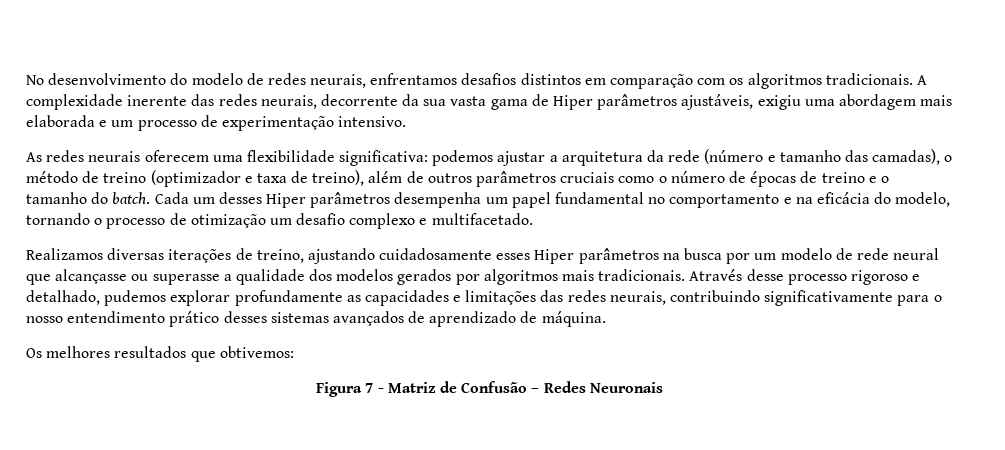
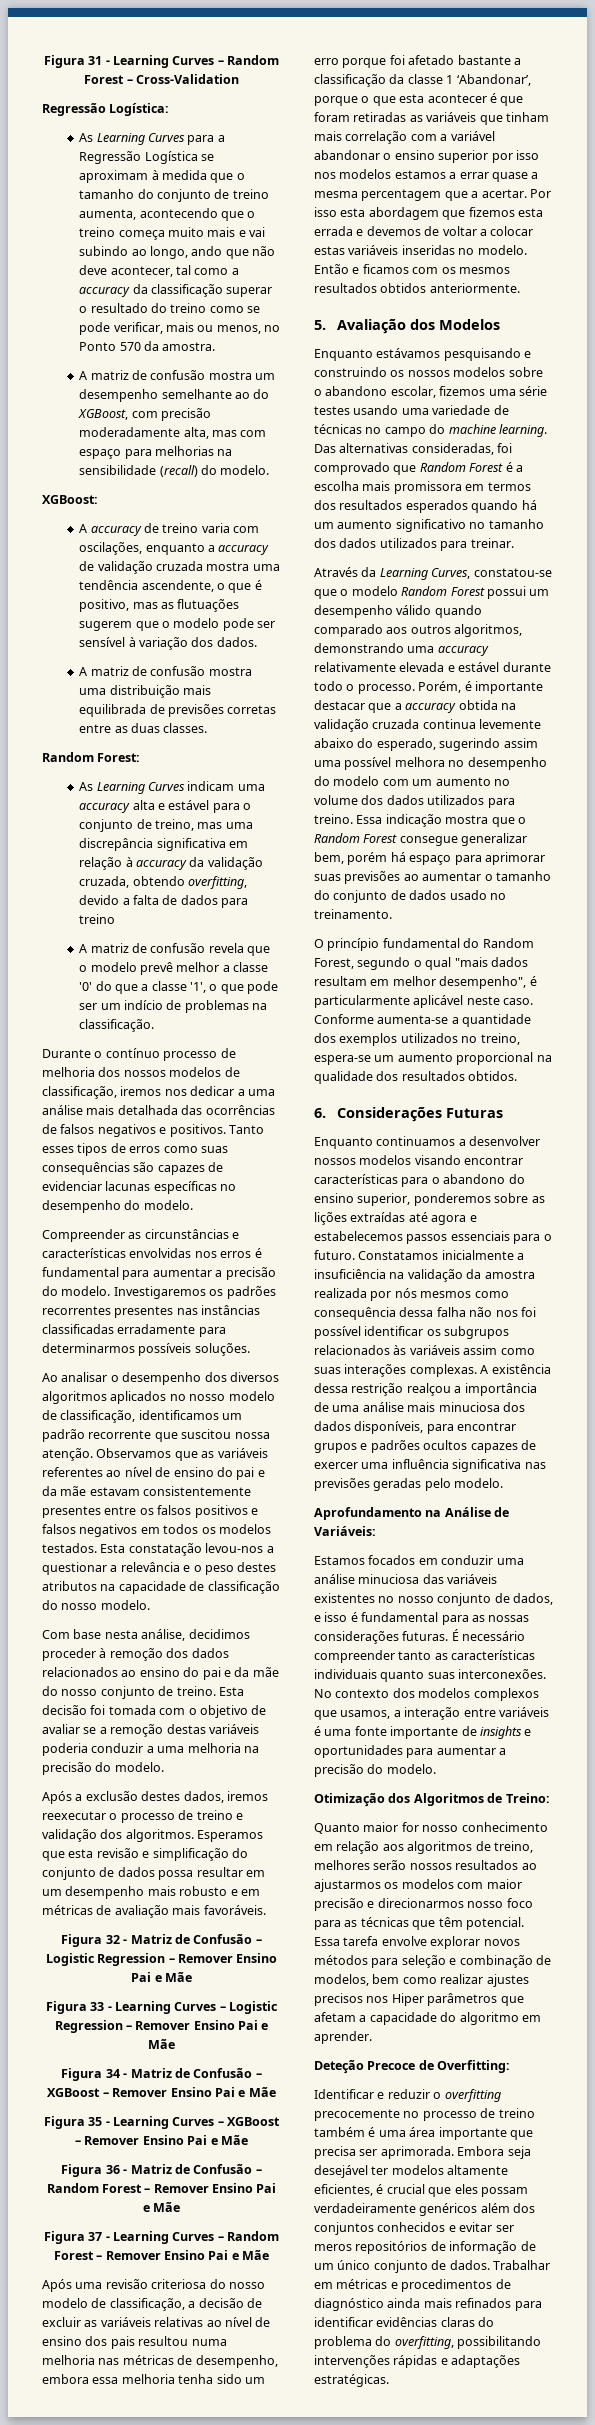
[26,73,927,89] [26,94,953,110] [26,115,407,131] [26,149,953,166] [26,170,889,187] [26,192,951,208] [26,213,533,229] [26,248,940,264] [26,269,921,285] [26,290,942,306] [26,311,606,327] [26,346,294,362] [316,381,663,397] No desenvolvimento do modelo de redes neurais, enfrentamos desafios distintos em comparação com os algoritmos tradicionais. A complexidade inerente das redes neurais, decorrente da sua vasta gama de Hiper parâmetros ajustáveis, exigiu uma abordagem mais elaborada e um processo de experimentação intensivo. // As redes neurais oferecem uma flexibilidade significativa: podemos ajustar a arquitetura da rede (número e tamanho das camadas), o método de treino (optimizador e taxa de treino), além de outros parâmetros cruciais como o número de épocas de treino e o tamanho do batch. Cada um desses Hiper parâmetros desempenha um papel fundamental no comportamento e na eficácia do modelo, tornando o processo de otimização um desafio complexo e multifacetado. // Realizamos diversas iterações de treino, ajustando cuidadosamente esses Hiper parâmetros na busca por um modelo de rede neural que alcançasse ou superasse a qualidade dos modelos gerados por algoritmos mais tradicionais. Através desse processo rigoroso e detalhado, pudemos explorar profundamente as capacidades e limitações das redes neurais, contribuindo significativamente para o nosso entendimento prático desses sistemas avançados de aprendizado de máquina. // Os melhores resultados que obtivemos: // Figura 7 - Matriz de Confusão – Redes Neuronais -> [43,55,280,68] [84,74,239,84] [42,103,170,116] [79,133,225,145] [79,151,214,164] [79,170,245,183] [79,189,269,202] [79,208,256,221] [79,227,266,240] [79,246,276,259] [79,265,239,277] [79,284,273,297] [79,303,261,313] [79,322,281,335] [79,341,216,351] [79,370,276,380] [79,389,270,402] [78,408,211,421] [79,427,267,439] [79,446,233,459] [79,465,270,477] [42,495,98,504] [79,523,260,536] [79,542,270,555] [79,561,280,574] [79,580,262,593] [79,599,240,612] [79,618,276,631] [79,637,257,650] [79,666,252,676] [79,685,211,698] [79,704,277,717] [79,723,208,733] [42,752,141,762] [79,781,265,794] [79,800,252,813] [79,819,253,832] [79,838,248,851] [79,857,263,870] [79,876,247,889] [79,895,249,908] [79,914,116,924] [79,943,271,956] [79,962,269,975] [79,981,279,994] [79,1000,268,1013] [79,1019,155,1032] [42,1048,236,1061] [42,1067,240,1077] [42,1086,275,1099] [42,1105,275,1115] [42,1124,264,1137] [42,1143,228,1156] [42,1162,224,1175] [42,1181,237,1194] [42,1200,193,1213] [42,1229,240,1242] [42,1248,262,1258] [42,1267,276,1280] [42,1286,276,1299] [42,1305,261,1318] [42,1324,226,1337] [42,1343,250,1356] [42,1372,279,1385] [42,1391,275,1404] [42,1410,243,1423] [42,1429,270,1442] [42,1448,268,1461] [42,1467,265,1480] [42,1486,252,1496] [42,1505,258,1518] [42,1524,271,1537] [42,1543,274,1556] [42,1562,277,1575] [42,1581,280,1594] [42,1600,150,1610] [42,1629,250,1641] [42,1648,229,1661] [42,1667,279,1680] [42,1686,244,1699] [42,1705,267,1718] [42,1724,259,1737] [42,1743,259,1756] [42,1762,164,1775] [42,1791,268,1804] [42,1810,243,1823] [42,1829,264,1842] [42,1848,248,1861] [42,1867,265,1880] [42,1886,260,1899] [42,1905,266,1918] [61,1934,262,1947] [45,1953,278,1966] [131,1972,192,1982] [45,2001,279,2014] [54,2020,269,2033] [148,2039,175,2049] [61,2068,262,2081] [47,2087,276,2097] [43,2116,281,2129] [75,2135,248,2145] [61,2164,262,2177] [46,2183,277,2193] [142,2202,181,2212] [43,2231,280,2244] [53,2250,270,2260] [42,2279,265,2292] [42,2298,262,2311] [42,2317,271,2327] [42,2336,227,2349] [42,2355,278,2368] [42,2374,265,2384] [314,55,521,68] [314,74,531,87] [314,93,524,106] [314,112,549,125] [314,131,495,144] [314,150,539,163] [314,169,539,182] [314,189,551,201] [314,207,543,220] [314,226,534,236] [314,245,527,255] [314,264,510,274] [314,283,520,293] [314,319,501,334] [314,348,532,361] [314,367,543,377] [314,386,547,398] [314,405,509,415] [314,424,547,437] [314,443,513,455] [314,462,523,475] [314,481,531,494] [314,500,537,513] [314,519,544,532] [314,538,514,551] [314,567,552,580] [314,586,550,599] [314,605,482,618] [314,624,523,637] [314,643,489,656] [314,662,551,672] [314,681,543,694] [314,700,516,713] [314,719,542,732] [314,738,538,751] [314,757,547,770] [314,776,510,786] [314,795,515,808] [314,814,526,827] [314,833,528,846] [314,852,545,865] [314,871,551,884] [314,890,506,903] [314,909,392,919] [314,938,534,951] [314,957,528,970] [314,976,537,989] [314,995,534,1008] [314,1014,532,1027] [314,1033,520,1046] [314,1052,552,1065] [314,1071,518,1084] [314,1107,504,1122] [314,1136,541,1149] [314,1155,524,1165] [314,1174,525,1187] [314,1193,545,1206] [314,1212,477,1225] [314,1231,552,1244] [314,1250,525,1260] [314,1269,535,1282] [314,1288,509,1301] [314,1307,536,1320] [314,1326,510,1339] [314,1345,535,1355] [314,1364,551,1377] [314,1383,537,1396] [314,1402,525,1412] [314,1421,517,1434] [314,1440,536,1453] [314,1459,546,1472] [314,1478,504,1491] [314,1507,510,1520] [314,1526,376,1536] [314,1555,524,1565] [314,1574,498,1584] [314,1593,553,1606] [314,1612,530,1625] [314,1629,526,1644] [314,1650,536,1663] [314,1669,547,1682] [314,1688,539,1701] [314,1707,549,1720] [314,1726,532,1739] [314,1745,507,1758] [314,1764,436,1777] [314,1793,550,1807] [314,1822,548,1834] [314,1841,533,1854] [314,1860,537,1870] [314,1879,522,1892] [314,1898,533,1911] [314,1917,524,1930] [314,1936,520,1949] [314,1955,551,1968] [314,1974,529,1987] [314,1993,524,2006] [314,2012,541,2025] [314,2031,372,2044] [314,2060,511,2074] [314,2089,501,2102] [314,2108,535,2121] [314,2127,533,2140] [314,2146,531,2159] [314,2165,509,2178] [314,2184,528,2197] [314,2203,536,2216] [314,2222,514,2235] [314,2241,536,2254] [314,2260,550,2273] [314,2279,511,2292] [314,2298,542,2311] [314,2317,495,2327] [314,2336,542,2349] [314,2355,521,2368] [314,2374,389,2387] Figura 31 - Learning Curves – Random Forest – Cross-Validation // Regressão Logística: // As Learning Curves para a Regressão Logística se aproximam à medida que o tamanho do conjunto de treino aumenta, acontecendo que o treino começa muito mais e vai subindo ao longo, ando que não deve acontecer, tal como a accuracy da classificação superar o resultado do treino como se pode verificar, mais ou menos, no Ponto 570 da amostra. // A matriz de confusão mostra um desempenho semelhante ao do XGBoost, com precisão moderadamente alta, mas com espaço para melhorias na sensibilidade (recall) do modelo. // XGBoost: // A accuracy de treino varia com oscilações, enquanto a accuracy de validação cruzada mostra uma tendência ascendente, o que é positivo, mas as flutuações sugerem que o modelo pode ser sensível à variação dos dados. // A matriz de confusão mostra uma distribuição mais equilibrada de previsões corretas entre as duas classes. // Random Forest: // As Learning Curves indicam uma accuracy alta e estável para o conjunto de treino, mas uma discrepância significativa em relação à accuracy da validação cruzada, obtendo overfitting, devido a falta de dados para treino // A matriz de confusão revela que o modelo prevê melhor a classe '0' do que a classe '1', o que pode ser um indício de problemas na classificação. // Durante o contínuo processo de melhoria dos nossos modelos de classificação, iremos nos dedicar a uma análise mais detalhada das ocorrências de falsos negativos e positivos. Tanto esses tipos de erros como suas consequências são capazes de evidenciar lacunas específicas no desempenho do modelo. // Compreender as circunstâncias e características envolvidas nos erros é fundamental para aumentar a precisão do modelo. Investigaremos os padrões recorrentes presentes nas instâncias classificadas erradamente para determinarmos possíveis soluções. // Ao analisar o desempenho dos diversos algoritmos aplicados no nosso modelo de classificação, identificamos um padrão recorrente que suscitou nossa atenção. Observamos que as variáveis referentes ao nível de ensino do pai e da mãe estavam consistentemente presentes entre os falsos positivos e falsos negativos em todos os modelos testados. Esta constatação levou-nos a questionar a relevância e o peso destes atributos na capacidade de classificação do nosso modelo. // Com base nesta análise, decidimos proceder à remoção dos dados relacionados ao ensino do pai e da mãe do nosso conjunto de treino. Esta decisão foi tomada com o objetivo de avaliar se a remoção destas variáveis poderia conduzir a uma melhoria na precisão do modelo. // Após a exclusão destes dados, iremos reexecutar o processo de treino e validação dos algoritmos. Esperamos que esta revisão e simplificação do conjunto de dados possa resultar em um desempenho mais robusto e em métricas de avaliação mais favoráveis. // Figura 32 - Matriz de Confusão – Logistic Regression – Remover Ensino Pai e Mãe // Figura 33 - Learning Curves – Logistic Regression – Remover Ensino Pai e Mãe // Figura 34 - Matriz de Confusão – XGBoost – Remover Ensino Pai e Mãe // Figura 35 - Learning Curves – XGBoost – Remover Ensino Pai e Mãe // Figura 36 - Matriz de Confusão – Random Forest – Remover Ensino Pai e Mãe // Figura 37 - Learning Curves – Random Forest – Remover Ensino Pai e Mãe // Após uma revisão criteriosa do nosso modelo de classificação, a decisão de excluir as variáveis relativas ao nível de ensino dos pais resultou numa melhoria nas métricas de desempenho, embora essa melhoria tenha sido um erro porque foi afetado bastante a classificação da classe 1 ‘Abandonar’, porque o que esta acontecer é que foram retiradas as variáveis que tinham mais correlação com a variável abandonar o ensino superior por isso nos modelos estamos a errar quase a mesma percentagem que a acertar. Por isso esta abordagem que fizemos esta errada e devemos de voltar a colocar estas variáveis inseridas no modelo. Então e ficamos com os mesmos resultados obtidos anteriormente. // 5. Avaliação dos Modelos // Enquanto estávamos pesquisando e construindo os nossos modelos sobre o abandono escolar, fizemos uma série testes usando uma variedade de técnicas no campo do machine learning. Das alternativas consideradas, foi comprovado que Random Forest é a escolha mais promissora em termos dos resultados esperados quando há um aumento significativo no tamanho dos dados utilizados para treinar. // Através da Learning Curves, constatou-se que o modelo Random Forest possui um desempenho válido quando comparado aos outros algoritmos, demonstrando uma accuracy relativamente elevada e estável durante todo o processo. Porém, é importante destacar que a accuracy obtida na validação cruzada continua levemente abaixo do esperado, sugerindo assim uma possível melhora no desempenho do modelo com um aumento no volume dos dados utilizados para treino. Essa indicação mostra que o Random Forest consegue generalizar bem, porém há espaço para aprimorar suas previsões ao aumentar o tamanho do conjunto de dados usado no treinamento. // O princípio fundamental do Random Forest, segundo o qual "mais dados resultam em melhor desempenho", é particularmente aplicável neste caso. Conforme aumenta-se a quantidade dos exemplos utilizados no treino, espera-se um aumento proporcional na qualidade dos resultados obtidos. // 6. Considerações Futuras // Enquanto continuamos a desenvolver nossos modelos visando encontrar características para o abandono do ensino superior, ponderemos sobre as lições extraídas até agora e estabelecemos passos essenciais para o futuro. Constatamos inicialmente a insuficiência na validação da amostra realizada por nós mesmos como consequência dessa falha não nos foi possível identificar os subgrupos relacionados às variáveis assim como suas interações complexas. A existência dessa restrição realçou a importância de uma análise mais minuciosa dos dados disponíveis, para encontrar grupos e padrões ocultos capazes de exercer uma influência significativa nas previsões geradas pelo modelo. // Aprofundamento na Análise de Variáveis: // Estamos focados em conduzir uma análise minuciosa das variáveis existentes no nosso conjunto de dados, e isso é fundamental para as nossas considerações futuras. É necessário compreender tanto as características individuais quanto suas interconexões. No contexto dos modelos complexos que usamos, a interação entre variáveis é uma fonte importante de insights e oportunidades para aumentar a precisão do modelo. // Otimização dos Algoritmos de Treino: // Quanto maior for nosso conhecimento em relação aos algoritmos de treino, melhores serão nossos resultados ao ajustarmos os modelos com maior precisão e direcionarmos nosso foco para as técnicas que têm potencial. Essa tarefa envolve explorar novos métodos para seleção e combinação de modelos, bem como realizar ajustes precisos nos Hiper parâmetros que afetam a capacidade do algoritmo em aprender. // Deteção Precoce de Overfitting: // Identificar e reduzir o overfitting precocemente no processo de treino também é uma área importante que precisa ser aprimorada. Embora seja desejável ter modelos altamente eficientes, é crucial que eles possam verdadeiramente genéricos além dos conjuntos conhecidos e evitar ser meros repositórios de informação de um único conjunto de dados. Trabalhar em métricas e procedimentos de diagnóstico ainda mais refinados para identificar evidências claras do problema do overfitting, possibilitando intervenções rápidas e adaptações estratégicas.

